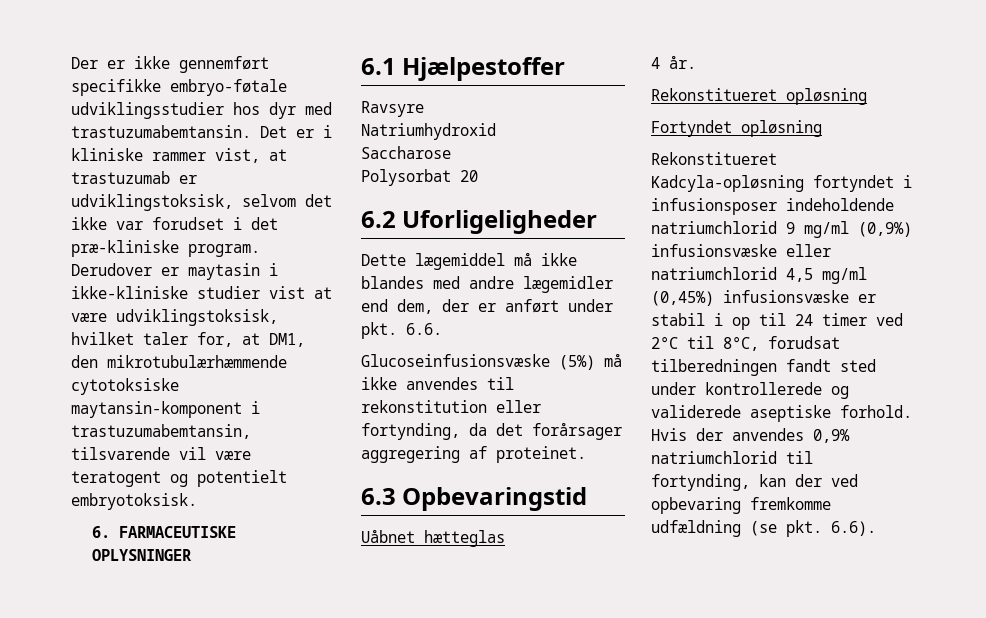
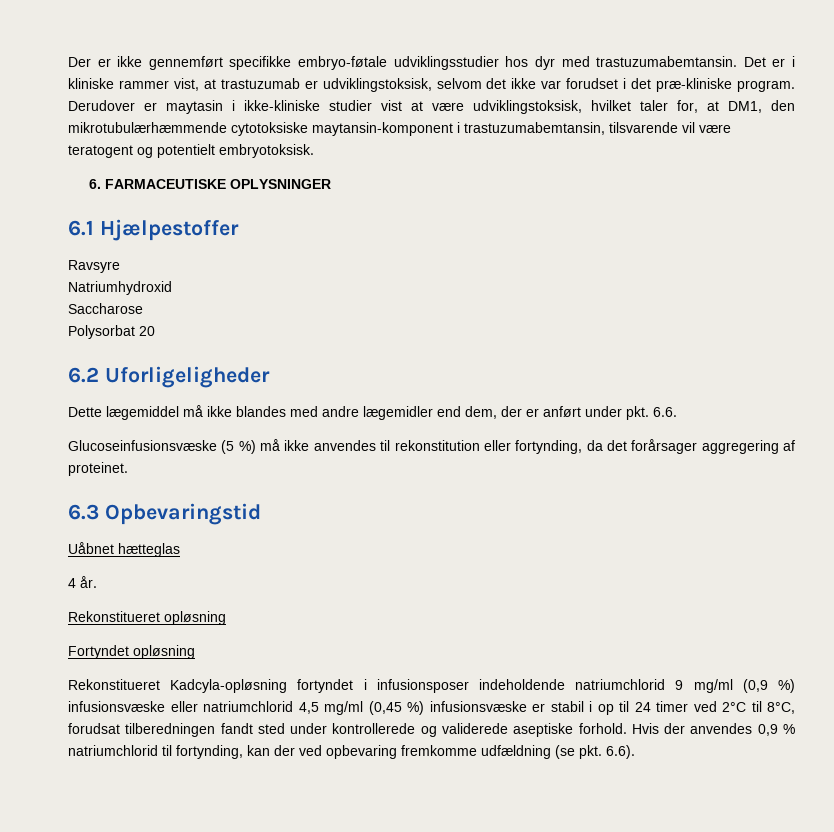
[559,355,595,370] (5%) -> [221,440,256,454] (5 %)
[858,222,912,237] (0,9%) -> [742,679,796,693] (0,9 %)
[651,291,714,306] (0,45%) -> [368,701,424,715] (0,45 %)
[813,429,850,443] 0,9% -> [757,724,796,736] 0,9 %

